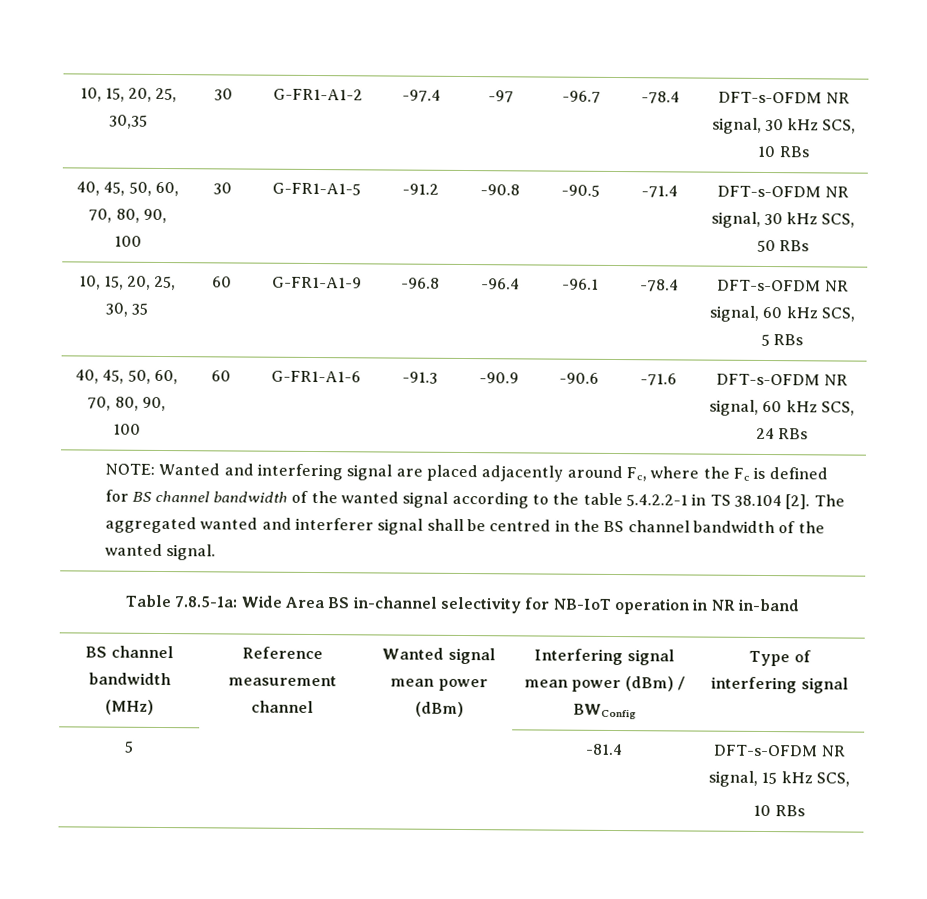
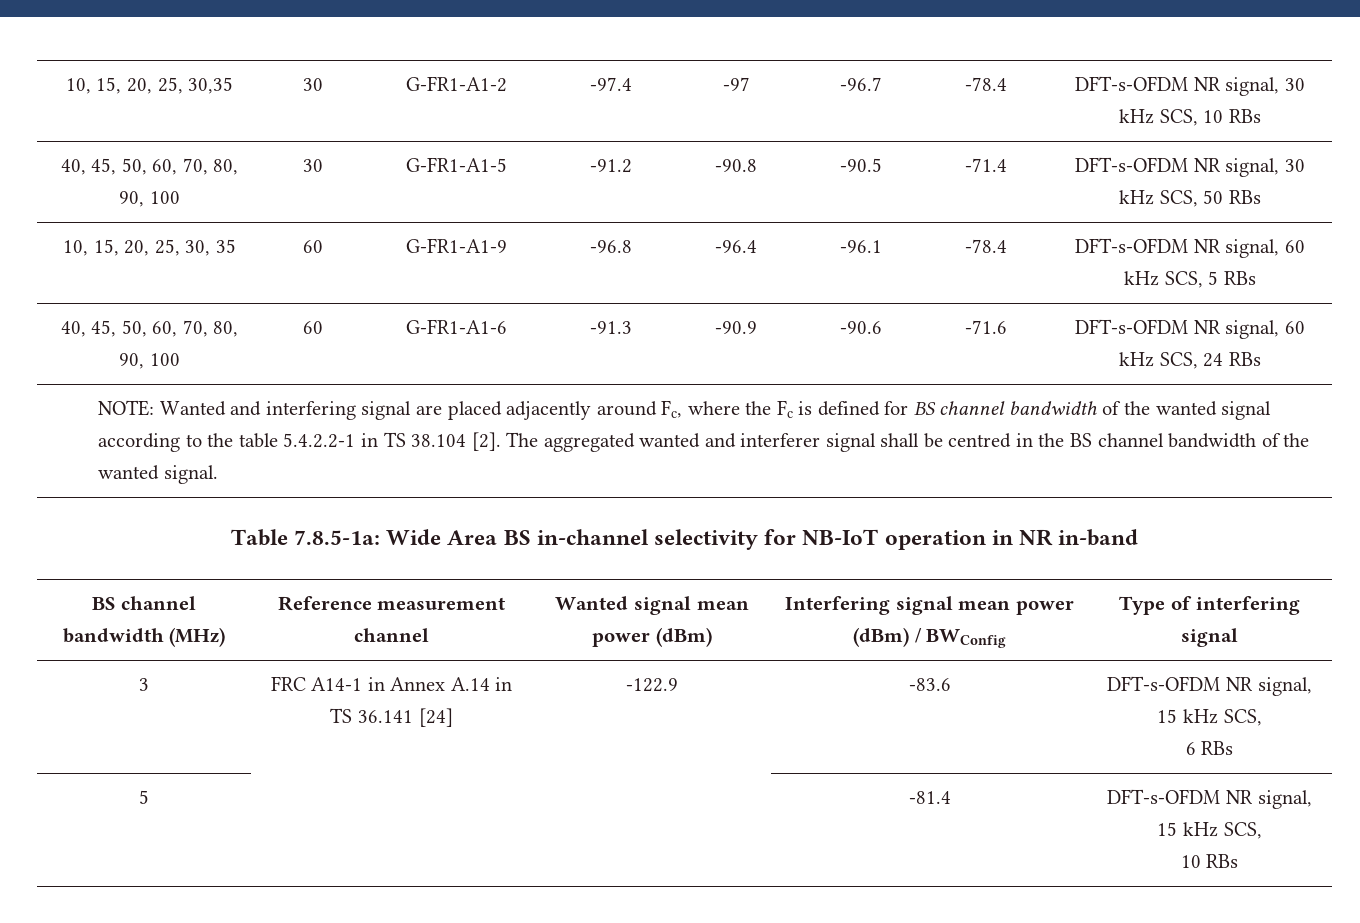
(849, 685) none -> [139,678,149,691] [270,676,513,691] [330,708,453,727] [626,678,678,692] [908,678,951,691] [1107,676,1312,696] [1157,709,1262,726] [1185,741,1234,755] // 3 | FRC A14-1 in Annex A.14 in TS 36.141 [24] | -122.9 | -83.6 | DFT-s-OFDM NR signal, 15 kHz SCS, // 6 RBs

